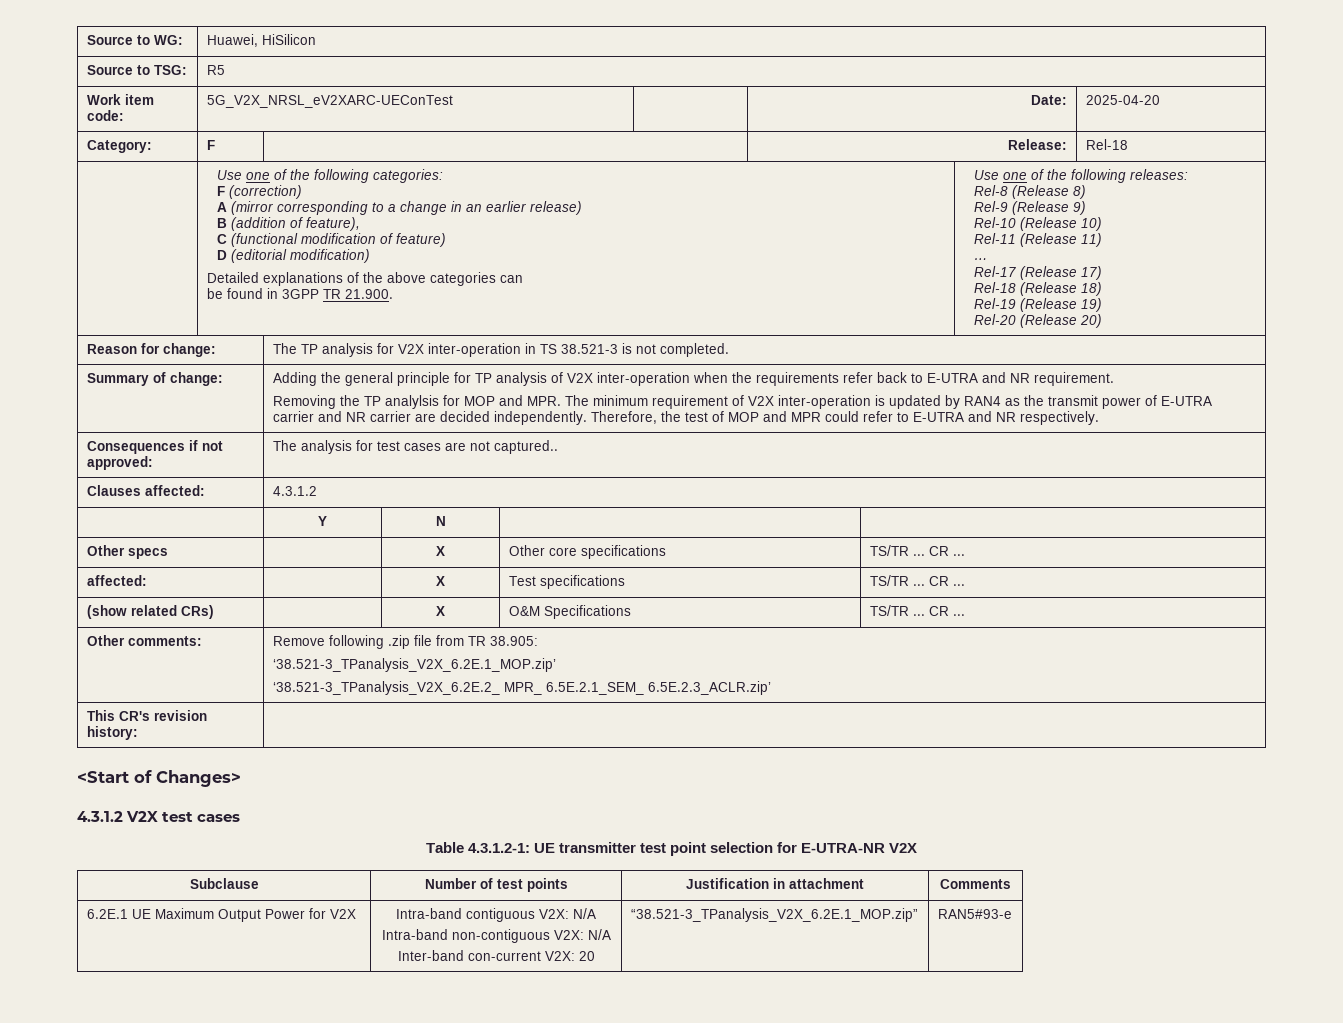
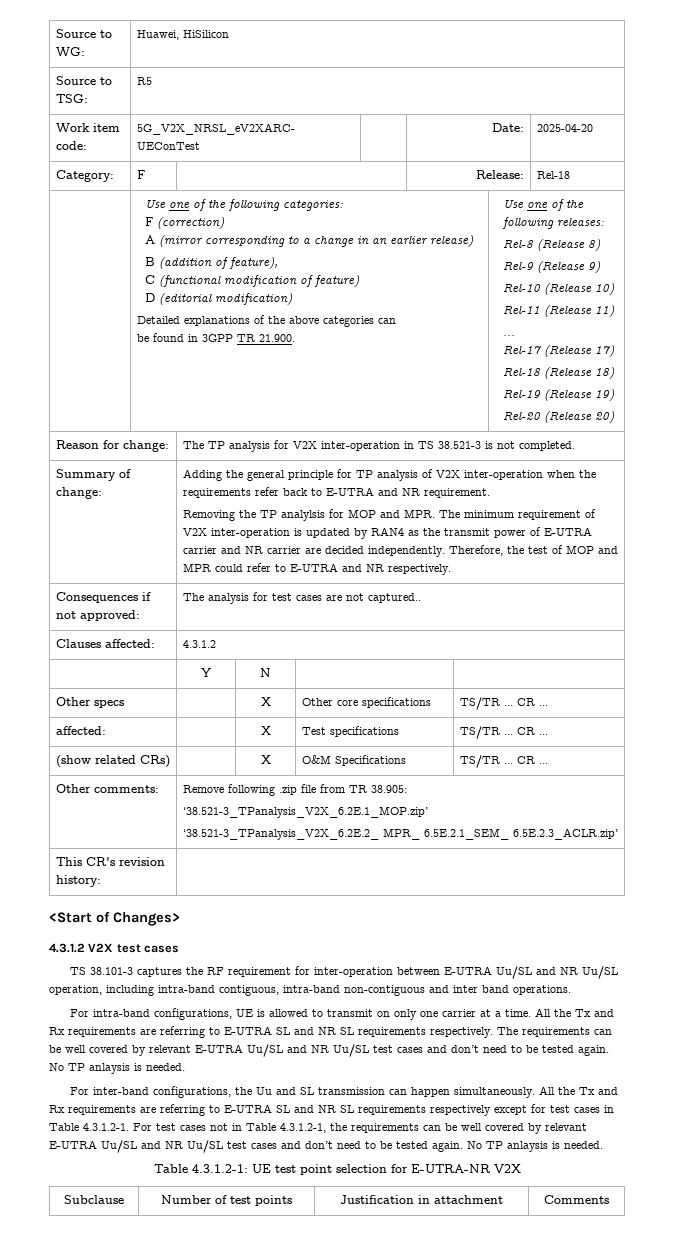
(241, 818) none -> [70,966,619,979] [49,985,571,996] [70,1008,615,1020] [49,1026,612,1038] [49,1044,609,1057] [49,1063,185,1074] [70,1086,619,1098] [49,1104,614,1116] [49,1123,587,1134] [49,1140,603,1153] // TS 38.101-3 captures the RF requirement for inter-operation between E-UTRA Uu/SL and NR Uu/SL operation, including intra-band contiguous, intra-band non-contiguous and inter band operations. // For intra-band configurations, UE is allowed to transmit on only one carrier at a time. All the Tx and Rx requirements are referring to E-UTRA SL and NR SL requirements respectively. The requirements can be well covered by relevant E-UTRA Uu/SL and NR Uu/SL test cases and don’t need to be tested again. No TP anlaysis is needed. // For inter-band configurations, the Uu and SL transmission can happen simultaneously. All the Tx and Rx requirements are referring to E-UTRA SL and NR SL requirements respectively except for test cases in Table 4.3.1.2-1. For test cases not in Table 4.3.1.2-1, the requirements can be well covered by relevant E-UTRA Uu/SL and NR Uu/SL test cases and don’t need to be tested again. No TP anlaysis is needed.
[558,842,636,853] transmitter -> (271, 1168) none
[86,908,356,922] [396,908,596,922] [381,929,611,943] [397,950,595,961] [630,908,918,922] [937,909,1012,919] // 6.2E.1 UE Maximum Output Power for V2X | Intra-band contiguous V2X: N/A // Intra-band non-contiguous V2X: N/A // Inter-band con-current V2X: 20 | “38.521-3_TPanalysis_V2X_6.2E.1_MOP.zip” | RAN5#93-e -> (609, 1199) none

